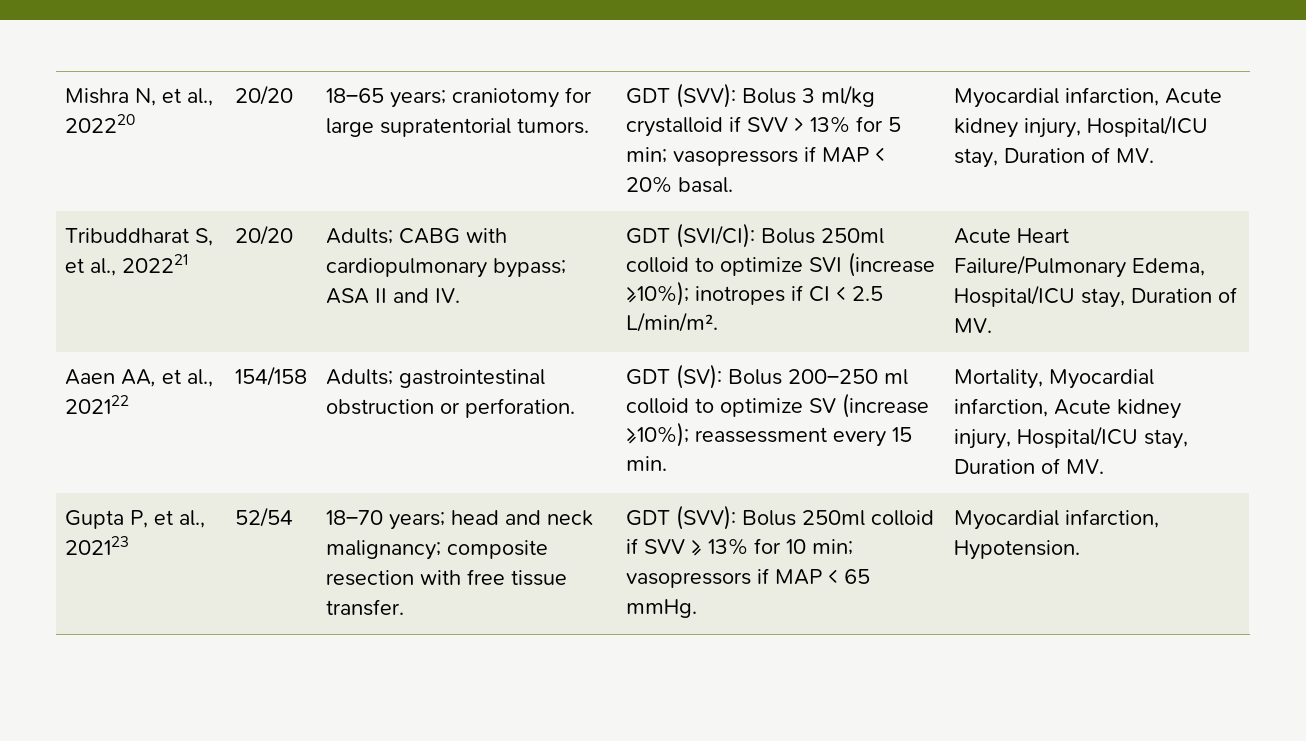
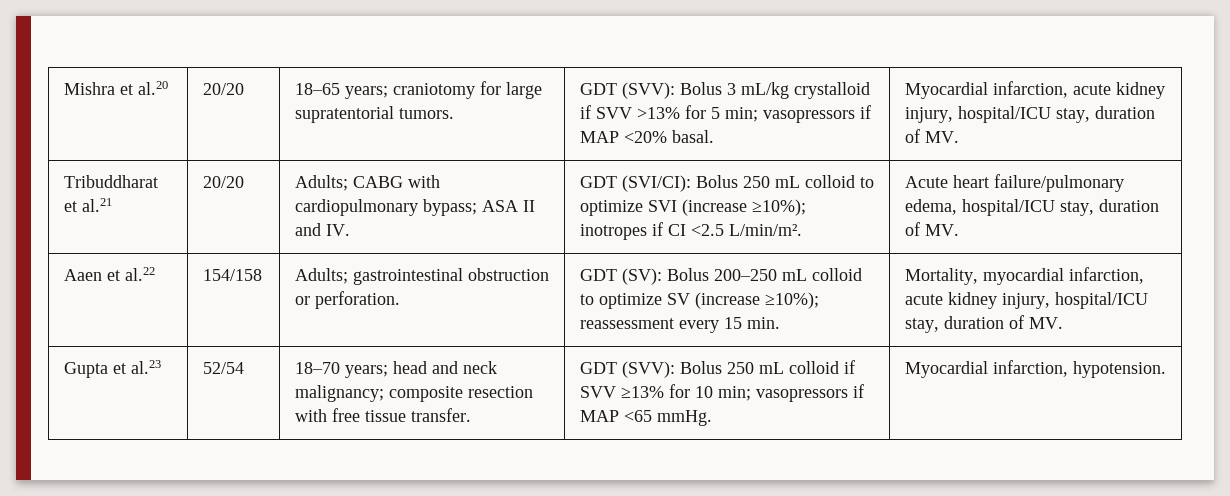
[135,88,214,106] [65,114,136,133] N, et al., 202220 -> [119,81,168,95] et al.20
[821,85,876,107] ml/kg -> [740,82,789,99] mL/kg
[794,116,851,133] > 13% -> [636,107,680,119] >13%
[875,147,886,162] [626,176,673,193] < 20% -> [623,131,667,143] <20%
[1165,88,1223,104] [954,115,1209,138] [954,148,1086,168] Acute kidney injury, Hospital/ICU stay, Duration -> [1072,82,1165,99] [904,106,1155,123] acute kidney injury, hospital/ICU stay, duration
[195,228,214,246] [65,254,189,276] S, et al., 202221 -> [63,198,112,212] et al.21
[821,228,885,244] 250ml -> [742,176,800,188] 250 mL
[836,286,884,301] < 2.5 -> [690,224,724,236] <2.5
[1017,228,1070,243] [954,255,1206,278] [954,285,1213,308] Heart Failure/Pulmonary Edema, Hospital/ICU stay, Duration -> [952,174,1124,192] [904,199,1159,216] heart failure/pulmonary edema, hospital/ICU stay, duration
[121,369,214,387] [65,395,130,414] AA, et al., 202122 -> [106,267,155,281] et al.22
[884,369,909,385] ml -> [781,269,807,281] mL
[1049,369,1155,389] [954,398,1182,419] [954,426,1189,449] [954,459,1036,474] Myocardial infarction, Acute kidney injury, Hospital/ICU stay, Duration -> [982,267,1144,285] [904,292,1148,309] [904,316,1004,333] myocardial infarction, acute kidney injury, hospital/ICU stay, duration
[130,510,206,528] [65,536,130,555] P, et al., 202123 -> [112,360,161,374] et al.23
[802,510,866,526] 250ml -> [726,362,784,374] 250 mL
[691,538,749,556] ≥ 13% -> [620,386,664,398] ≥13%
[828,569,871,584] < 65 -> [623,410,652,422] <65
[954,540,1081,560] Hypotension. -> [1072,361,1166,378] hypotension.

